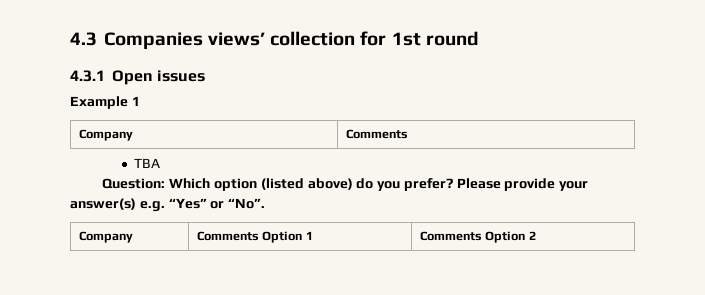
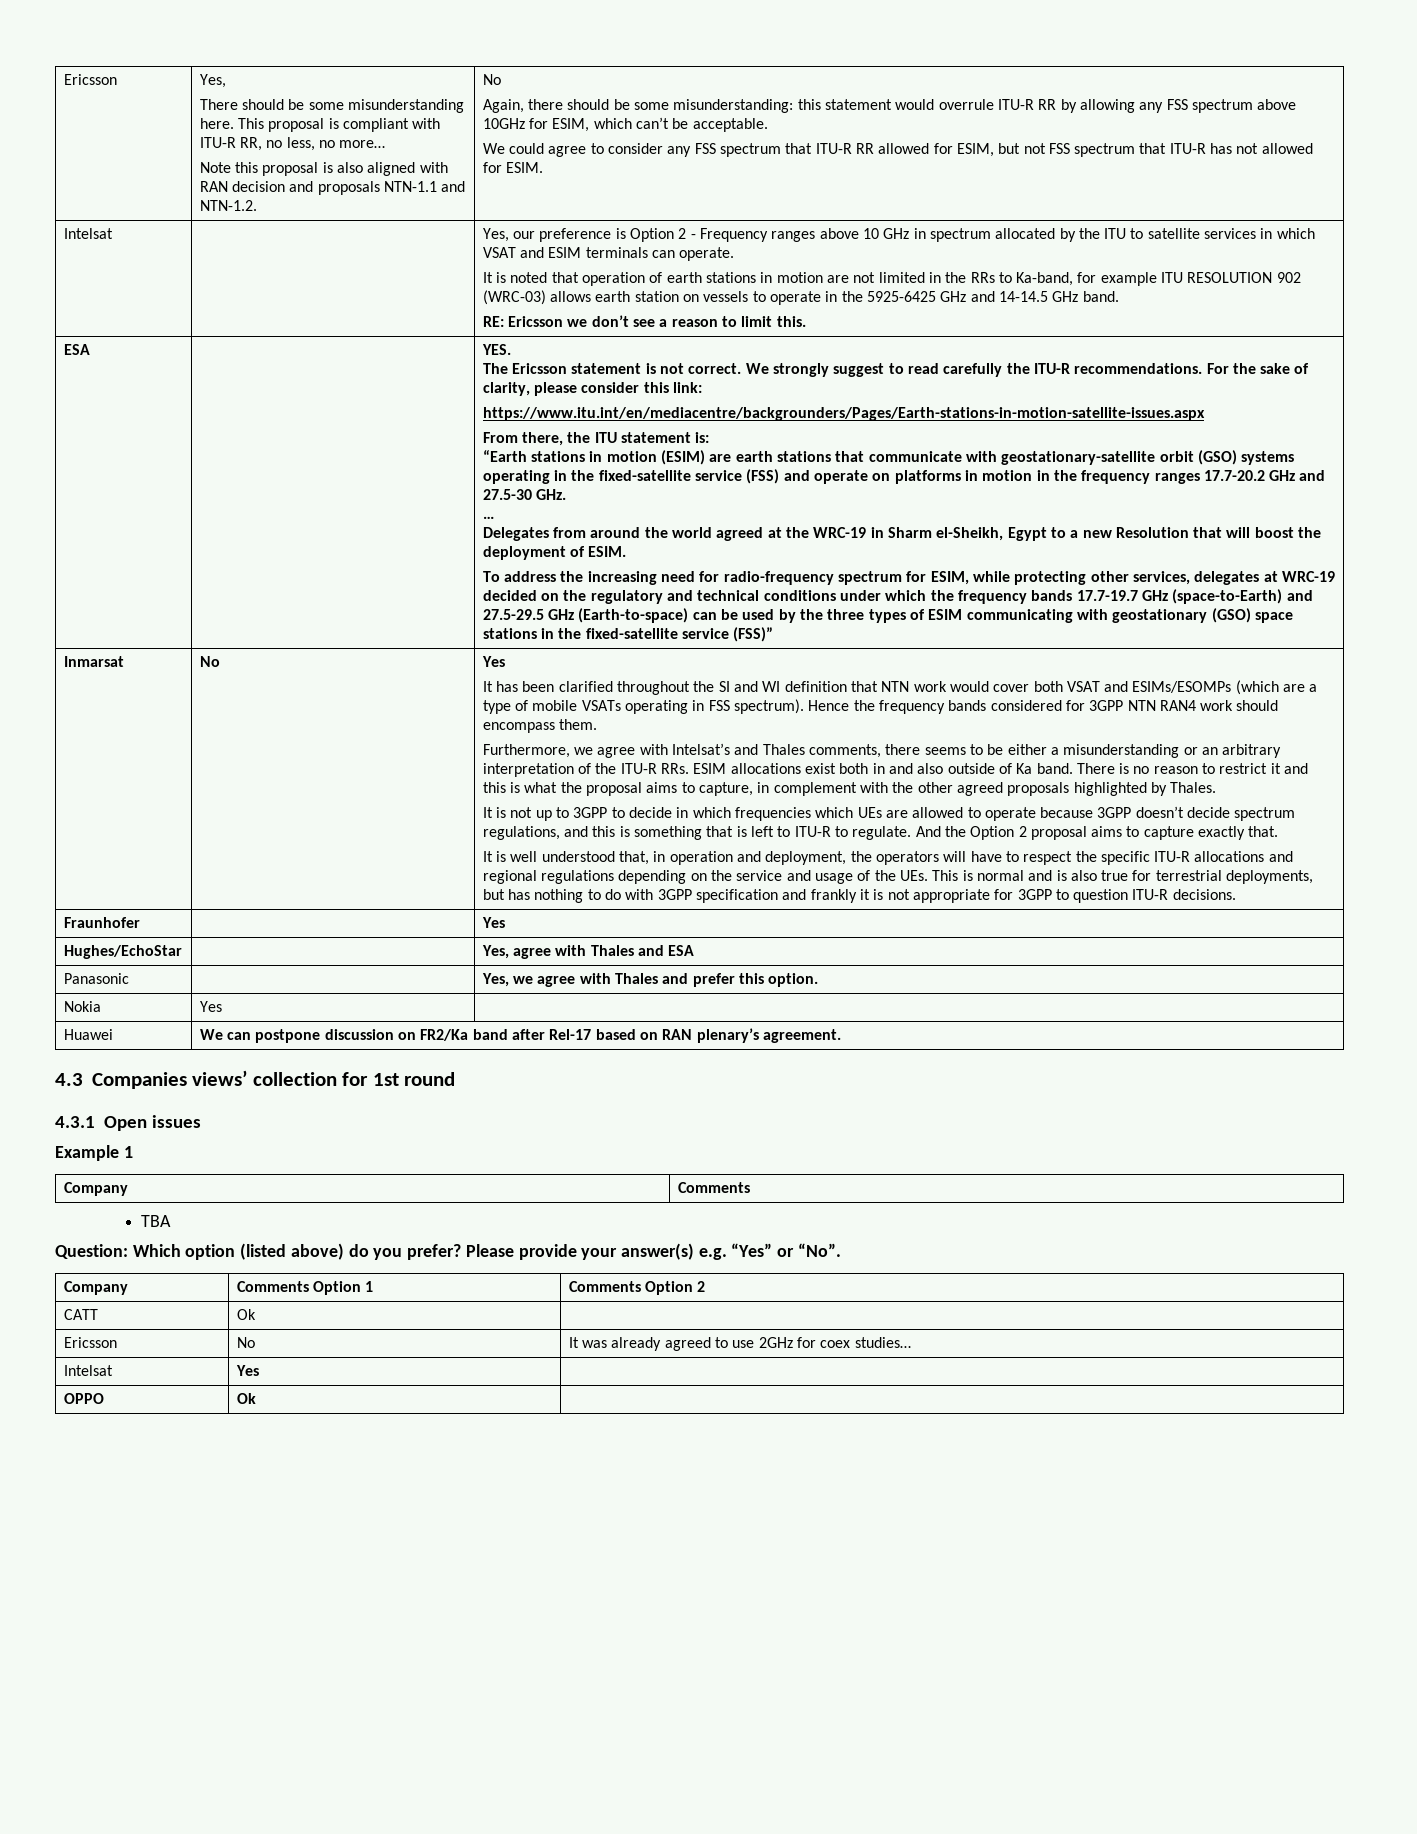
(70, 39) none -> [63,74,117,85] [199,74,226,88] [199,99,465,113] [199,118,441,132] [199,137,386,151] [199,162,448,176] [199,181,466,195] [199,200,257,211] [482,74,501,85] [482,99,1297,113] [482,117,768,132] [482,143,1313,157] [482,162,544,173] [63,228,113,239] [482,228,1315,242] [482,247,735,261] [482,272,1301,286] [482,290,1119,305] [482,315,806,327] [63,344,90,355] [481,344,511,355] [482,363,1310,377] [482,382,703,396] [482,407,1205,421] [482,432,710,446] [482,450,1295,465] [482,469,1326,484] [482,489,567,500] [482,516,494,519] [482,527,1322,541] [482,546,627,560] [482,571,1335,585] [482,589,1313,604] [482,608,1293,623] [482,627,774,642] [63,656,124,667] [199,656,220,667] [481,656,505,667] [482,680,1318,695] [482,699,1279,714] [482,719,598,733] [482,743,1282,758] [482,763,1309,777] [482,782,1217,796] [482,806,1296,821] [482,826,1279,840] [482,851,1293,865] [482,870,1314,884] [482,889,1236,903] [63,917,140,928] [481,917,505,928] [63,945,182,959] [481,945,695,959] [63,973,129,984] [481,973,819,987] [63,1001,101,1012] [199,1001,222,1012] [63,1029,113,1040] [199,1028,841,1043] Ericsson | Yes, // There should be some misunderstanding here. This proposal is compliant with ITU-R RR, no less, no more… // Note this proposal is also aligned with RAN decision and proposals NTN-1.1 and NTN-1.2. | No // Again, there should be some misunderstanding: this statement would overrule ITU-R RR by allowing any FSS spectrum above 10GHz for ESIM, which can’t be acceptable. // We could agree to consider any FSS spectrum that ITU-R RR allowed for ESIM, but not FSS spectrum that ITU-R has not allowed for ESIM. // Intelsat | | Yes, our preference is Option 2 - Frequency ranges above 10 GHz in spectrum allocated by the ITU to satellite services in which VSAT and ESIM terminals can operate. // It is noted that operation of earth stations in motion are not limited in the RRs to Ka-band, for example ITU RESOLUTION 902 (WRC-03) allows earth station on vessels to operate in the 5925-6425 GHz and 14-14.5 GHz band. // RE: Ericsson we don’t see a reason to limit this. // ESA | | YES. // The Ericsson statement is not correct. We strongly suggest to read carefully the ITU-R recommendations. For the sake of clarity, please consider this link: // https://www.itu.int/en/mediacentre/backgrounders/Pages/Earth-stations-in-motion-satellite-issues.aspx // From there, the ITU statement is: // “Earth stations in motion (ESIM) are earth stations that communicate with geostationary-satellite orbit (GSO) systems operating in the fixed-satellite service (FSS) and operate on platforms in motion in the frequency ranges 17.7-20.2 GHz and 27.5-30 GHz. // … // Delegates from around the world agreed at the WRC-19 in Sharm el-Sheikh, Egypt to a new Resolution that will boost the deployment of ESIM. // To address the increasing need for radio-frequency spectrum for ESIM, while protecting other services, delegates at WRC-19 decided on the regulatory and technical conditions under which the frequency bands 17.7-19.7 GHz (space-to-Earth) and 27.5-29.5 GHz (Earth-to-space) can be used by the three types of ESIM communicating with geostationary (GSO) space stations in the fixed-satellite service (FSS)” // Inmarsat | No | Yes // It has been clarified throughout the SI and WI definition that NTN work would cover both VSAT and ESIMs/ESOMPs (which are a type of mobile VSATs operating in FSS spectrum). Hence the frequency bands considered for 3GPP NTN RAN4 work should encompass them. // Furthermore, we agree with Intelsat’s and Thales comments, there seems to be either a misunderstanding or an arbitrary interpretation of the ITU-R RRs. ESIM allocations exist both in and also outside of Ka band. There is no reason to restrict it and this is what the proposal aims to capture, in complement with the other agreed proposals highlighted by Thales. // It is not up to 3GPP to decide in which frequencies which UEs are allowed to operate because 3GPP doesn’t decide spectrum regulations, and this is something that is left to ITU-R to regulate. And the Option 2 proposal aims to capture exactly that. // It is well understood that, in operation and deployment, the operators will have to respect the specific ITU-R allocations and regional regulations depending on the service and usage of the UEs. This is normal and is also true for terrestrial deployments, but has nothing to do with 3GPP specification and frankly it is not appropriate for 3GPP to question ITU-R decisions. // Fraunhofer | | Yes // Hughes/EchoStar | | Yes, agree with Thales and ESA // Panasonic | | Yes, we agree with Thales and prefer this option. // Nokia | Yes | // Huawei | We can postpone discussion on FR2/Ka band after Rel-17 based on RAN plenary’s agreement. //
(536, 235) none -> [63,1309,98,1320] [236,1309,256,1320] [63,1337,117,1348] [236,1337,255,1348] [568,1337,911,1351] [63,1365,113,1376] [235,1365,259,1376] [63,1393,104,1404] [236,1393,256,1404] // CATT | Ok | // Ericsson | No | It was already agreed to use 2GHz for coex studies… // Intelsat | Yes | // OPPO | Ok |

